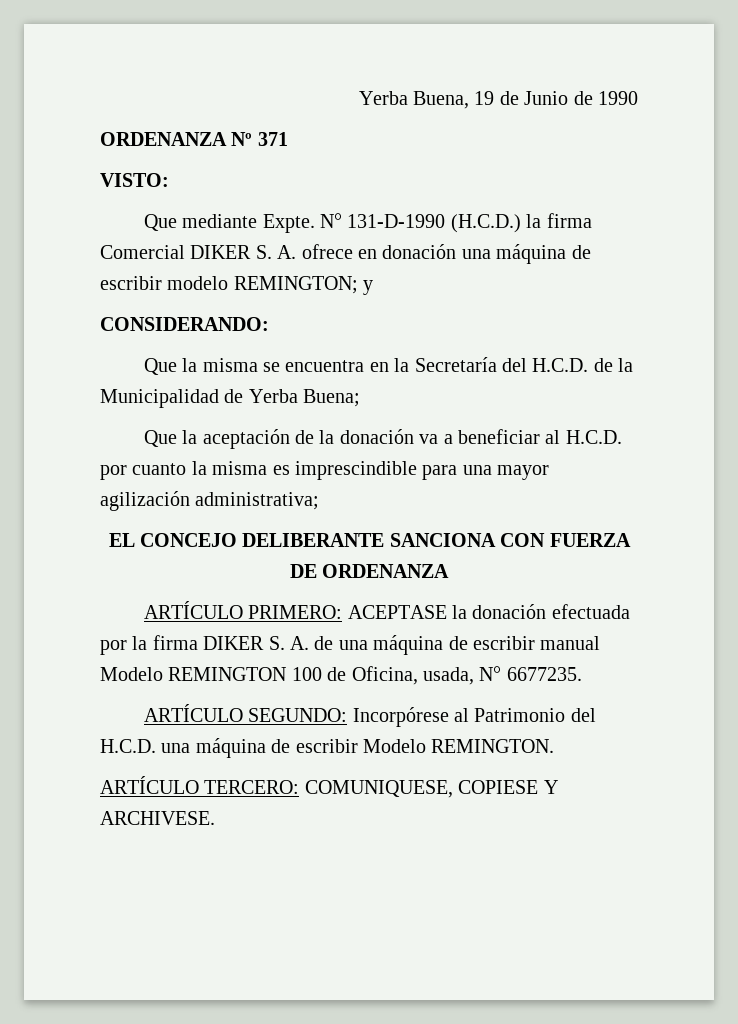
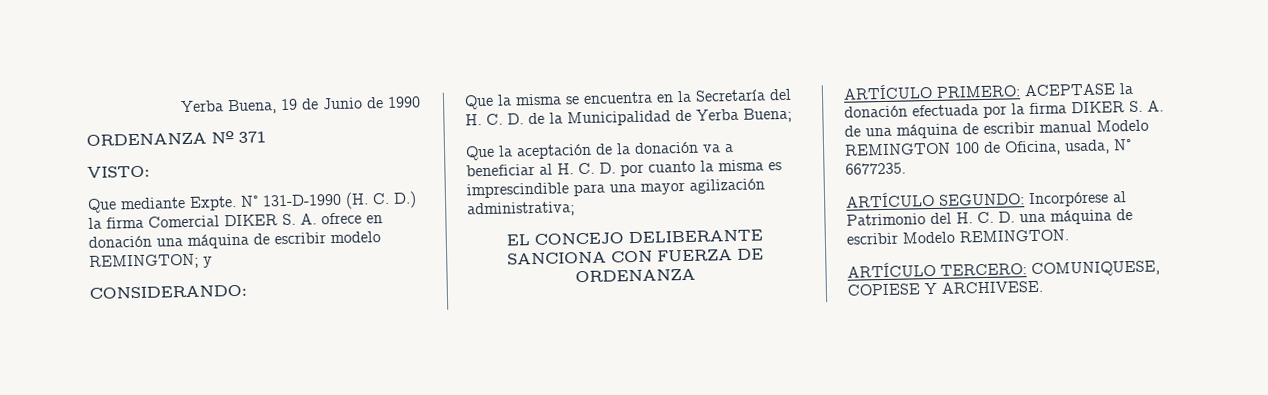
[450,214,521,233] (H.C.D.) -> [345,191,417,209] (H. C. D.)
[532,358,589,372] H.C.D. -> [465,113,524,126] H. C. D.
[565,430,622,444] H.C.D. -> [557,162,616,175] H. C. D.
[100,739,156,753] H.C.D. -> [956,211,1015,224] H. C. D.

